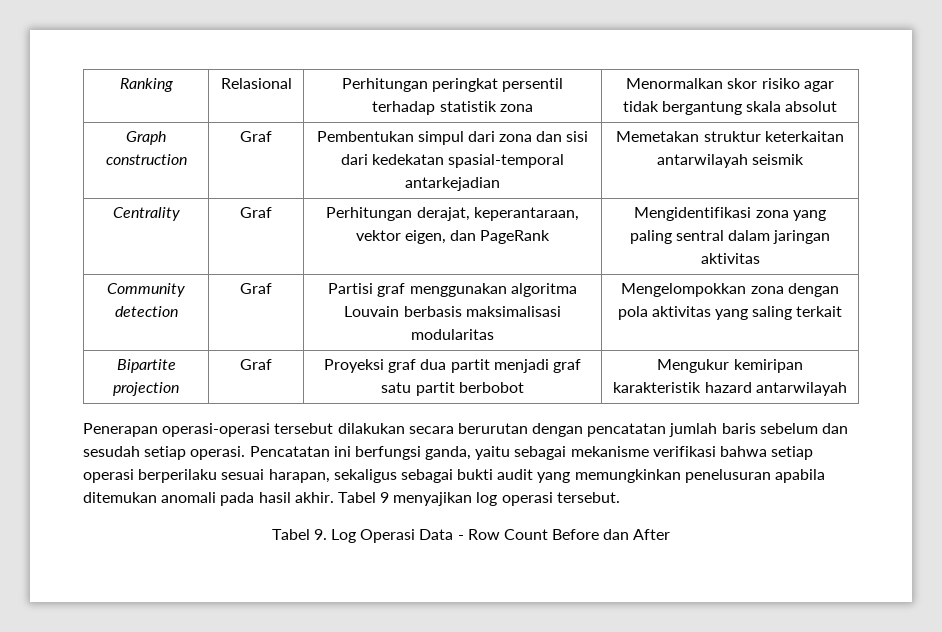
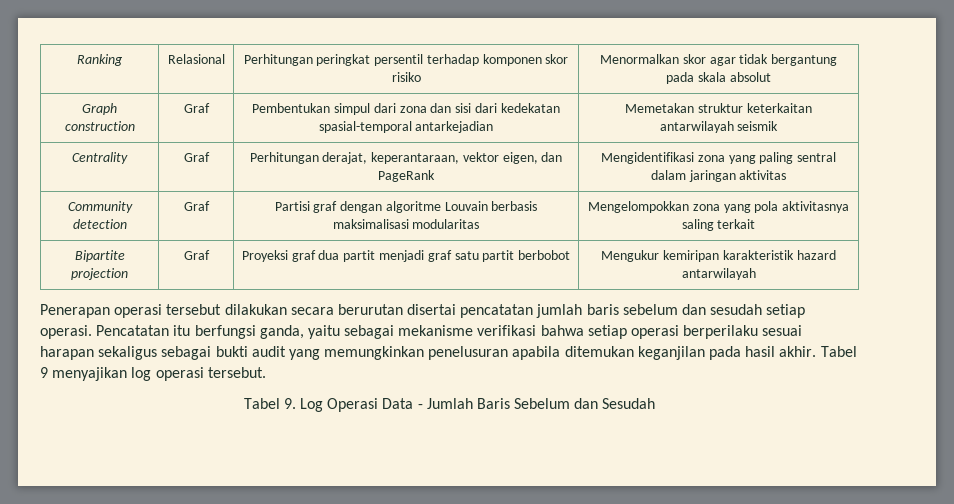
[439,101,533,112] statistik zona -> [482,54,569,66] [391,72,421,82] komponen skor risiko
[761,78,800,89] risiko -> (706, 59) none
(742, 108) none -> [666,72,695,84] pada
[409,283,577,297] menggunakan algoritma -> [340,201,441,213] dengan algoritme
[787,283,839,297] [617,306,748,320] dengan pola aktivitas yang -> [723,201,850,213] yang pola aktivitasnya
[162,423,271,437] operasi-operasi -> [114,304,163,318] operasi
[532,423,584,437] dengan -> [407,304,457,315] disertai
[333,446,351,457] ini -> [173,325,191,336] itu
[268,469,330,483] harapan, -> [40,346,94,360] harapan
[161,492,217,503] anomali -> [637,346,705,360] keganjilan
[467,529,671,540] Row Count Before dan After -> [426,398,656,409] Jumlah Baris Sebelum dan Sesudah

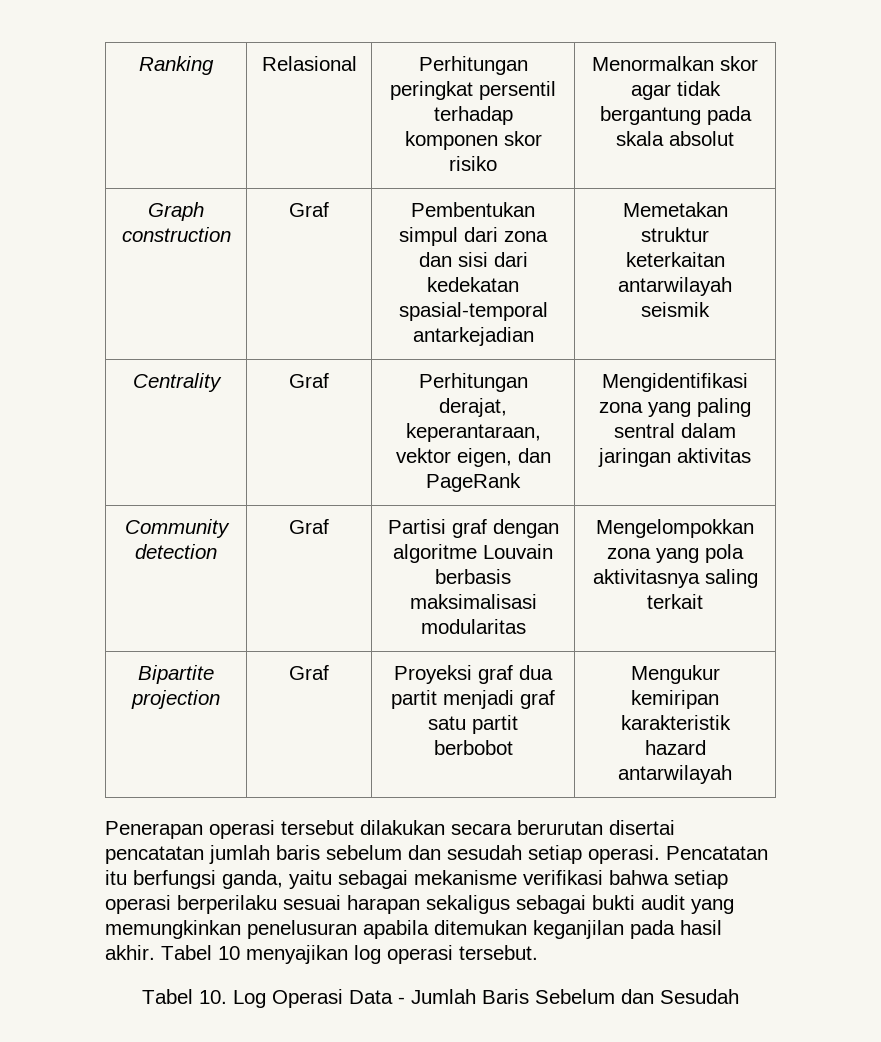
[40,367,48,378] 9 -> [218,946,240,960] 10
[283,398,296,409] 9. -> [199,990,227,1004] 10.

